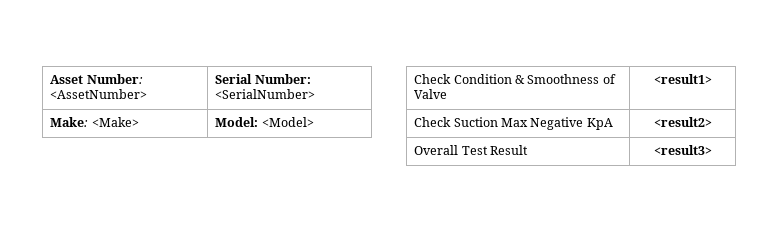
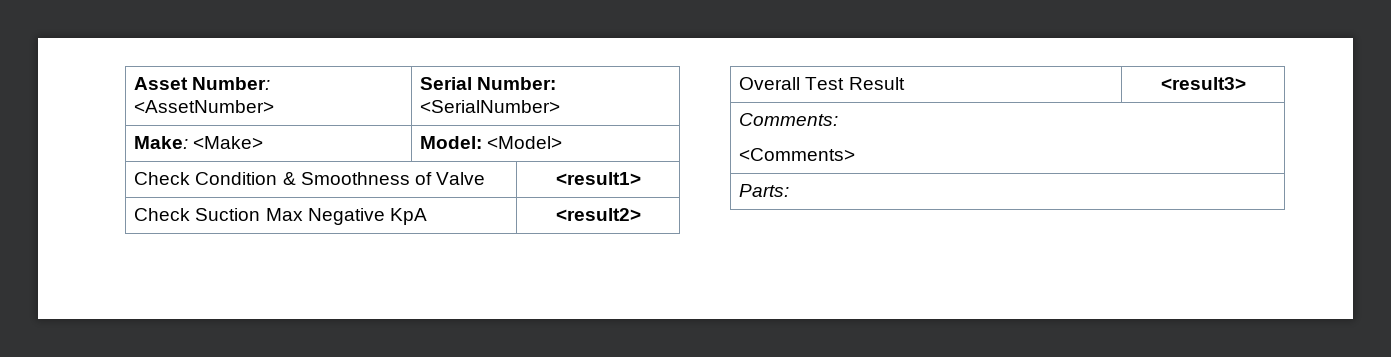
(712, 150) none -> [739,113,839,126] [739,148,856,161] [739,184,790,197] // Comments: // <Comments> // Parts:

